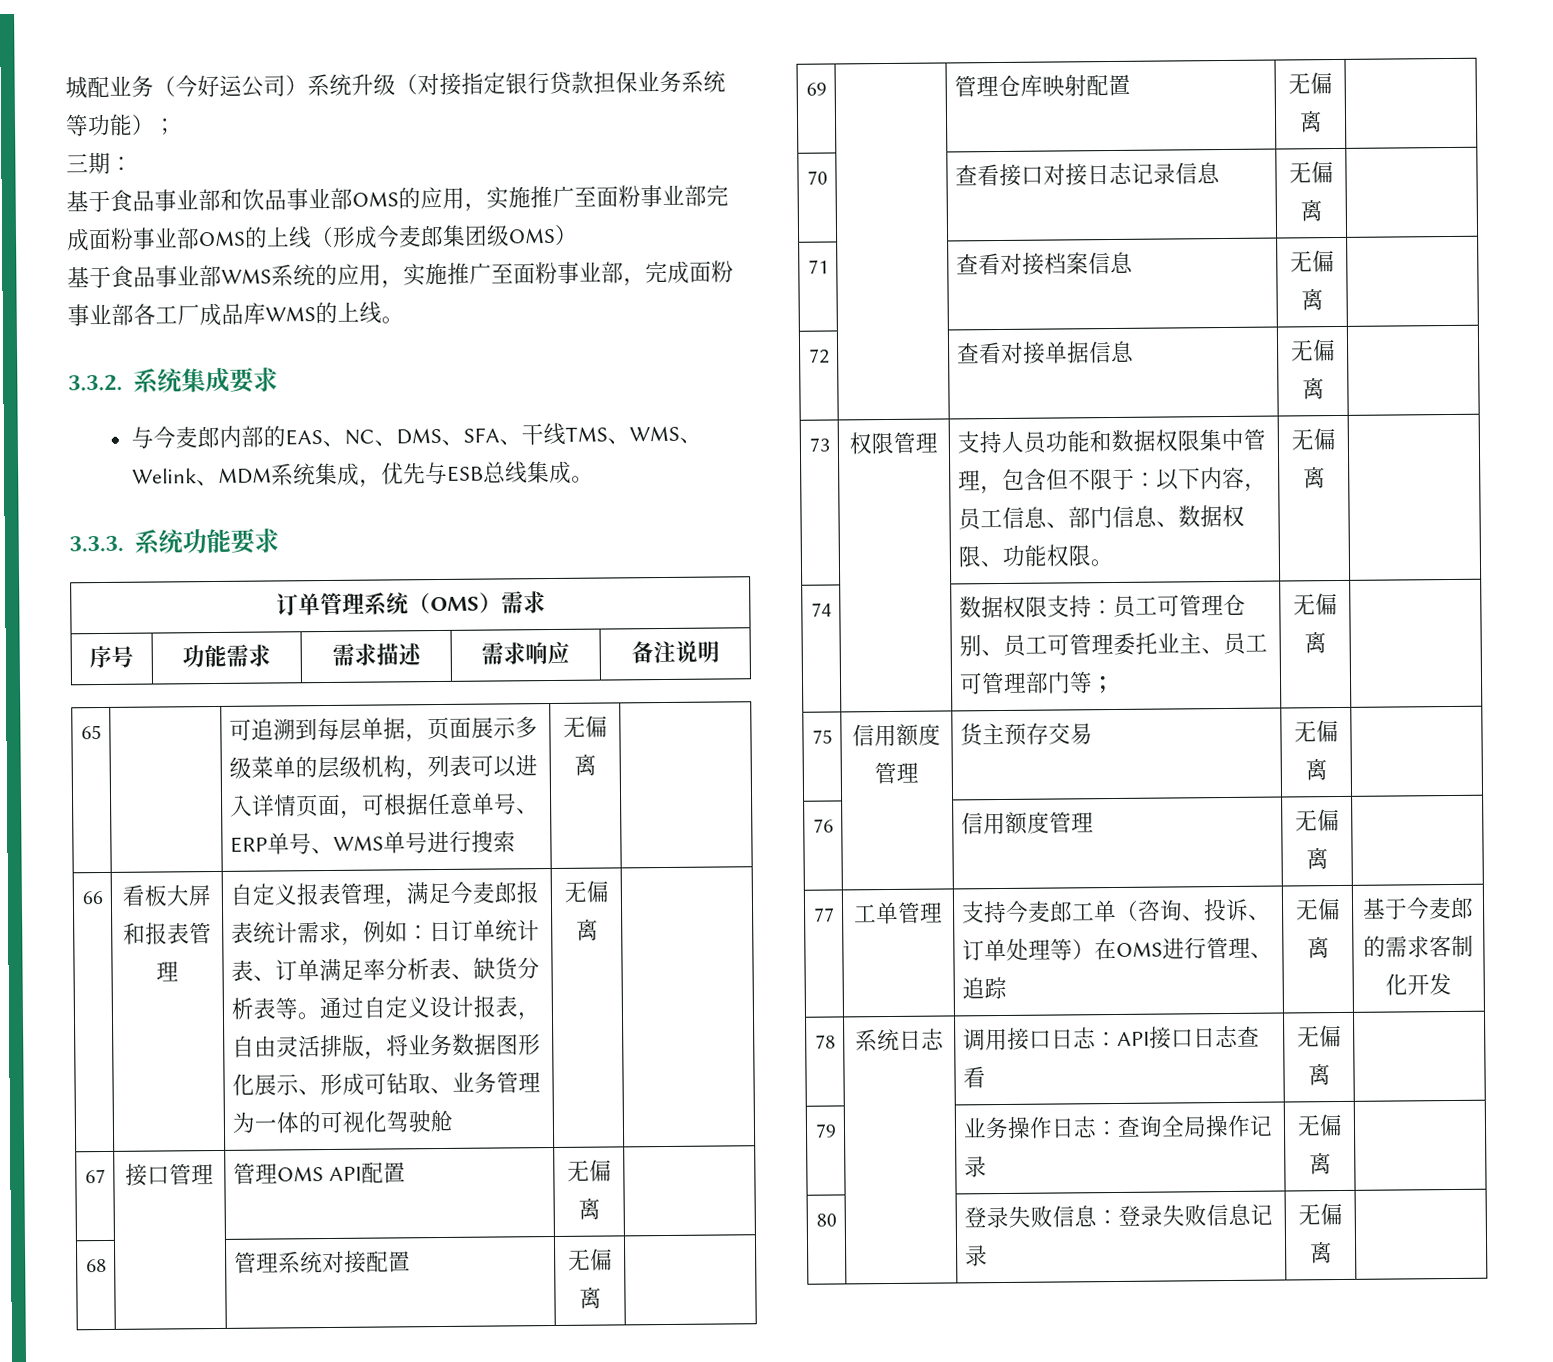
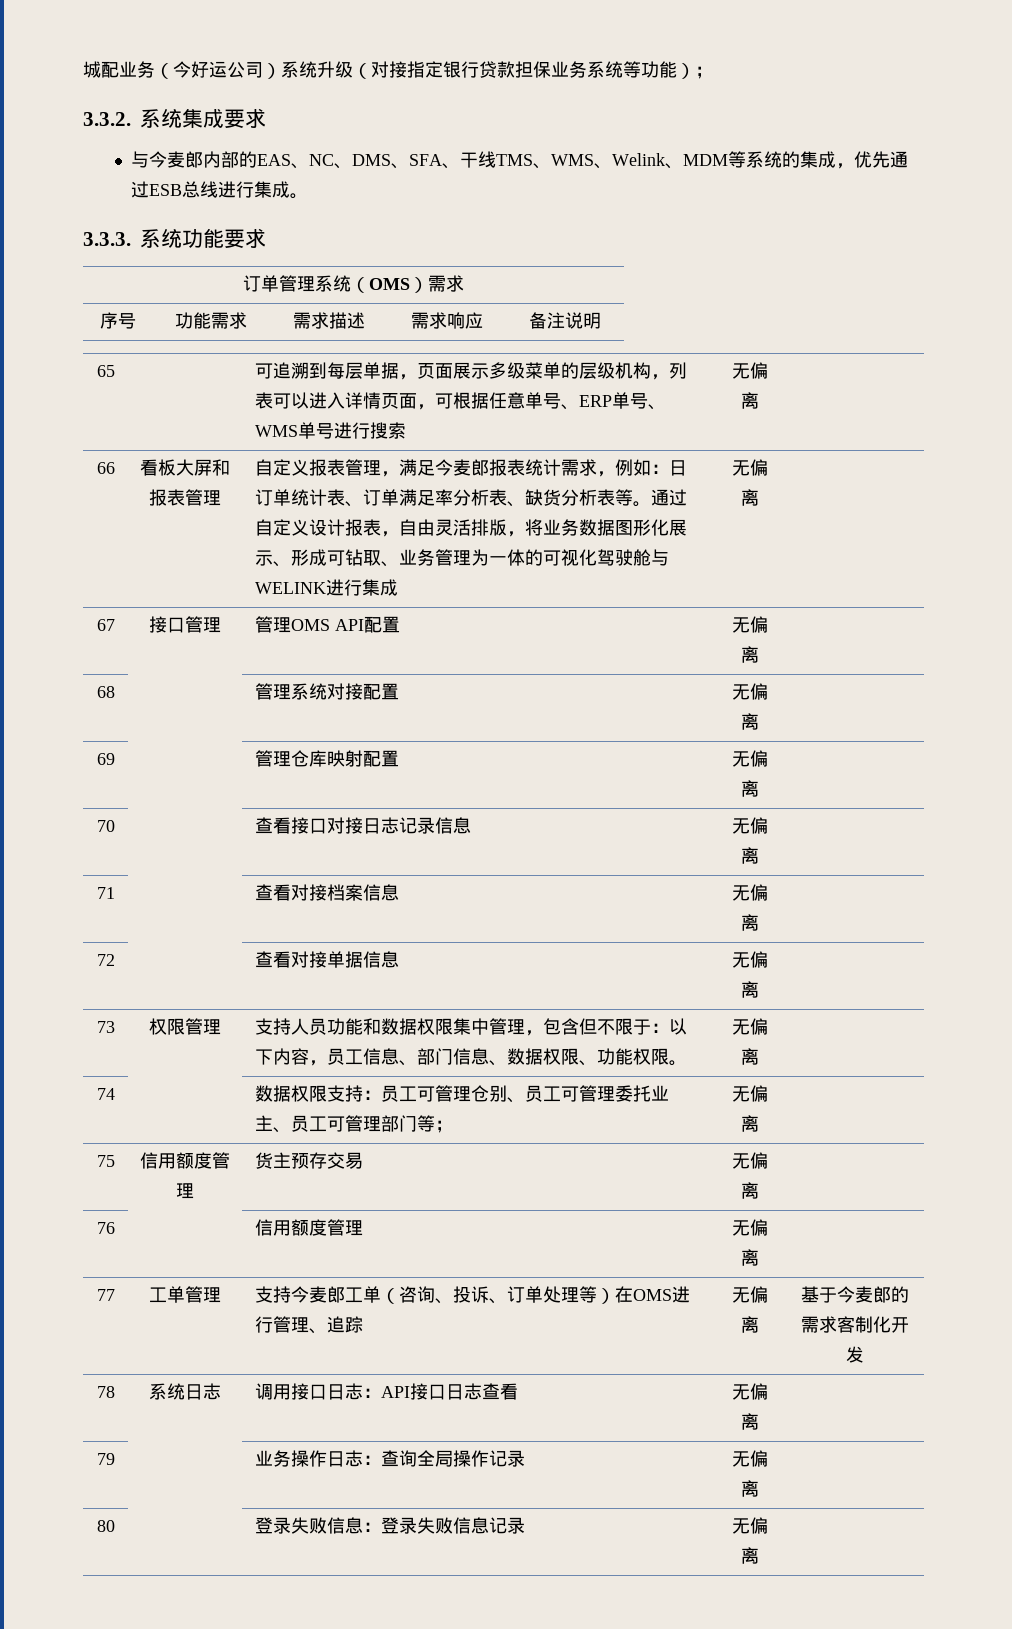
[66,151,133,175] [66,184,729,213] [66,224,578,252] [67,260,734,289] [67,301,404,327] // 三期： // 基于食品事业部和饮品事业部OMS的应用，实施推广至面粉事业部完成面粉事业部OMS的上线（形成今麦郎集团级OMS） // 基于食品事业部WMS系统的应用，实施推广至面粉事业部，完成面粉事业部各工厂成品库WMS的上线。 -> (713, 72) none
[270,463,316,486] 系统 -> [728,151,801,168] 等系统的
[424,461,448,485] 与 -> [890,151,909,168] [131,181,150,198] 通过
(528, 472) none -> [218,181,255,198] 进行
(454, 1121) none -> [650,549,669,566] [254,579,398,596] 与WELINK进行集成

